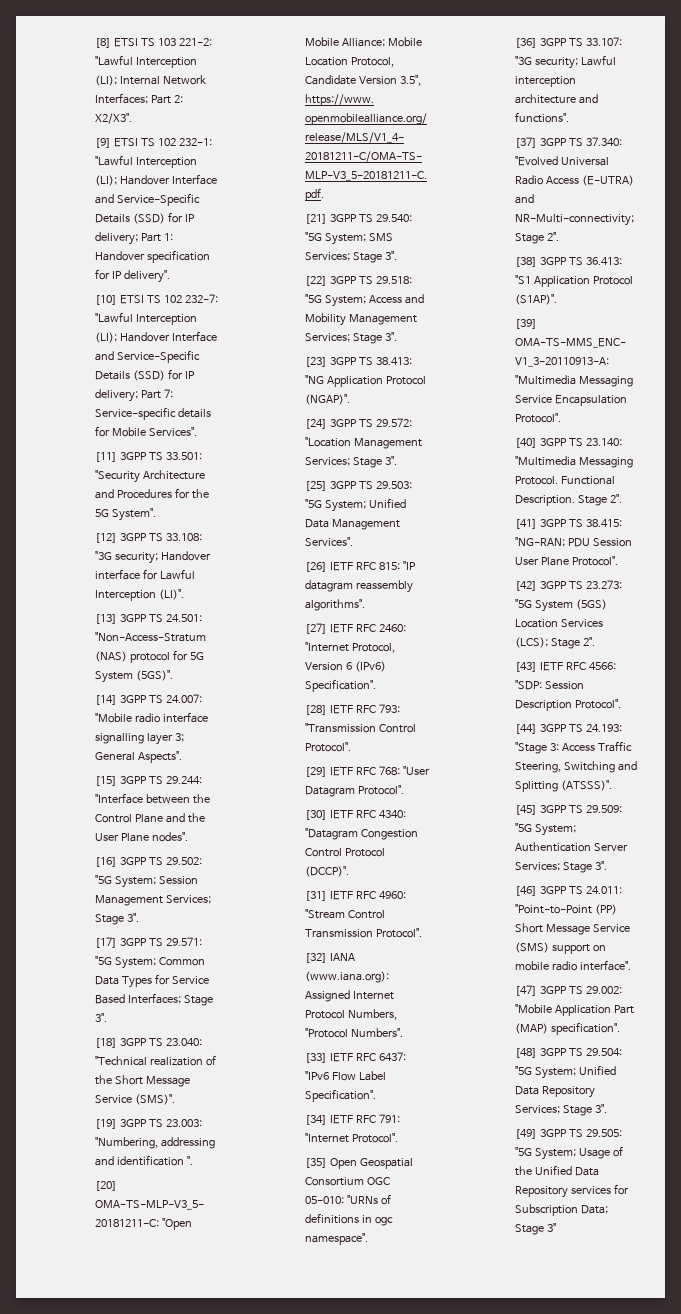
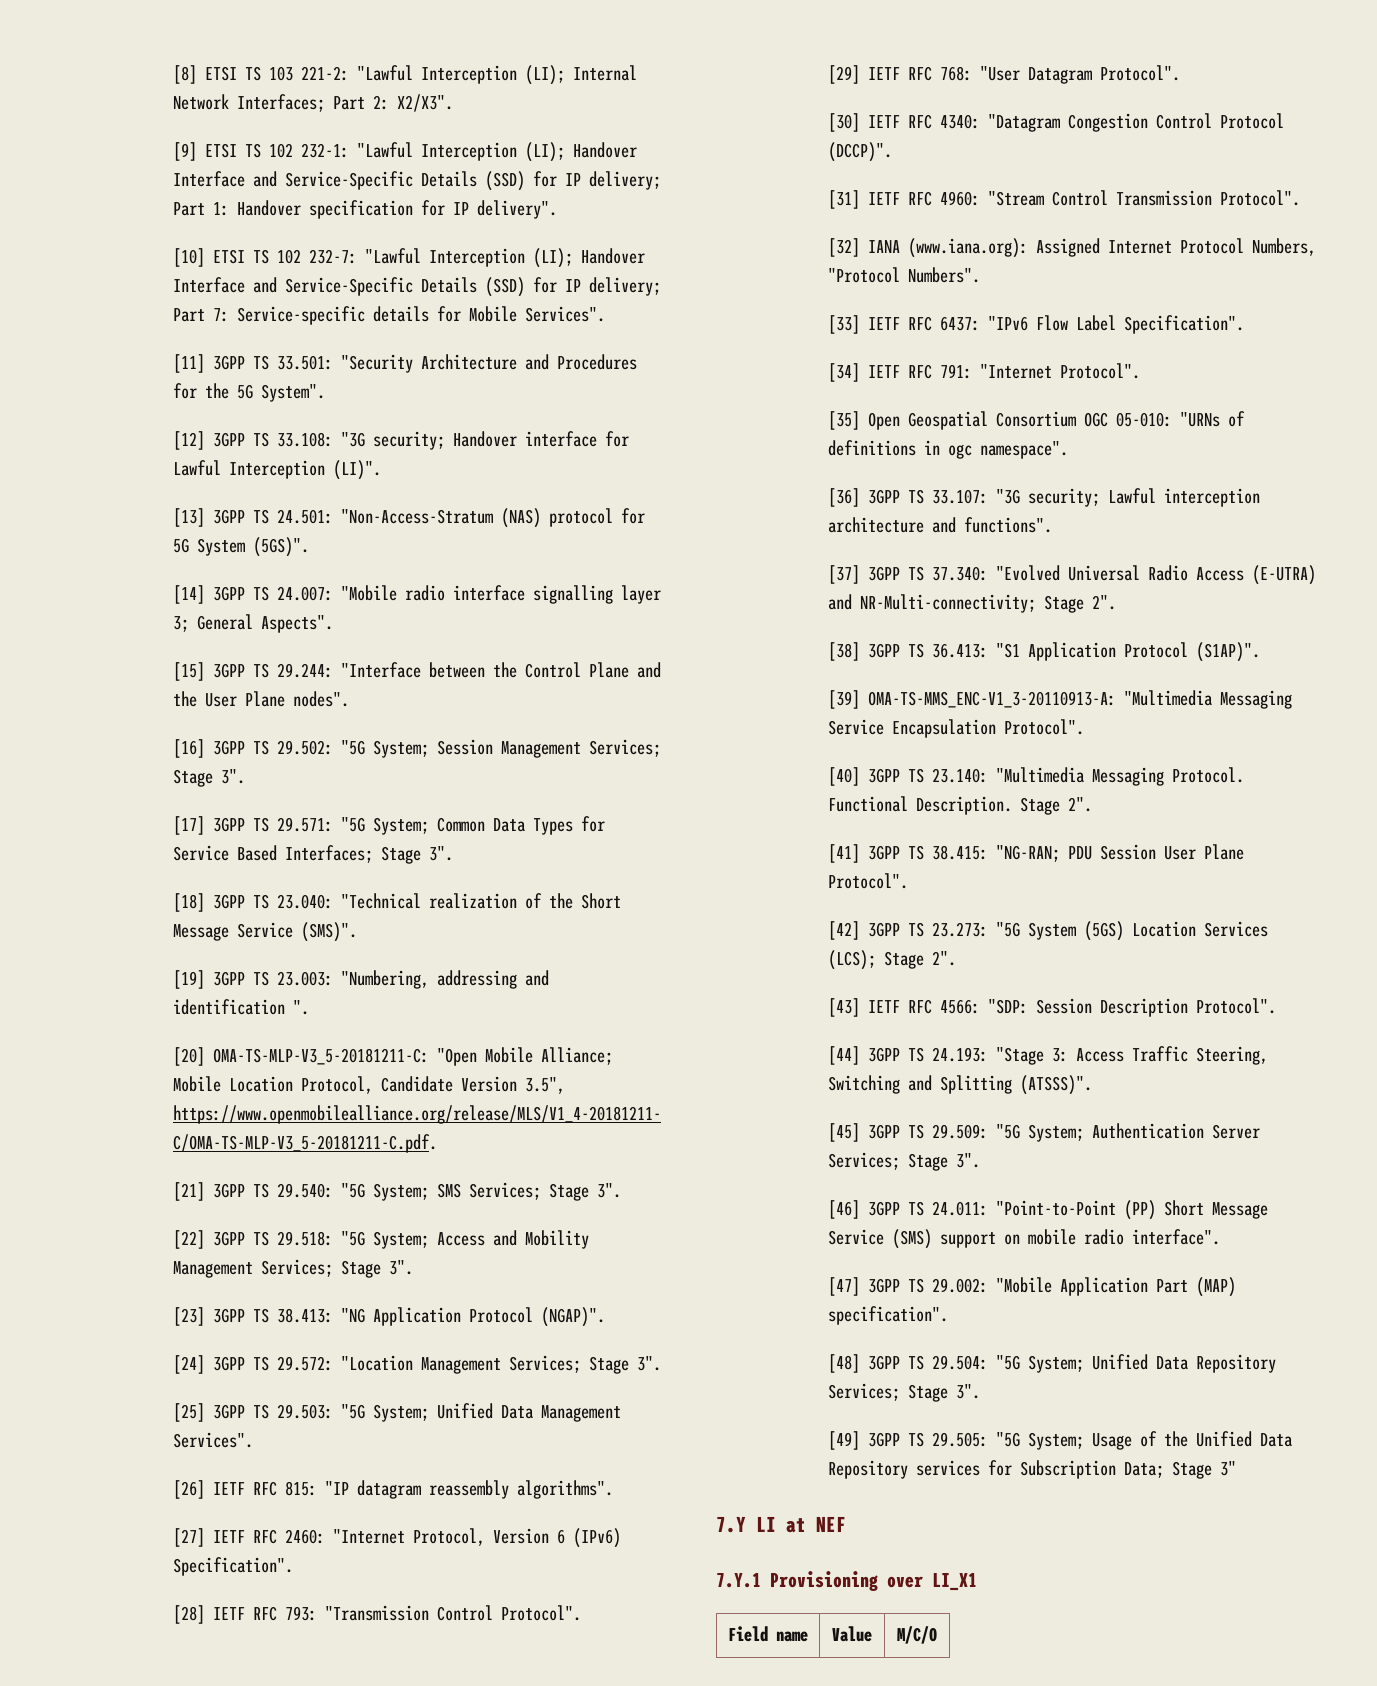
(557, 1227) none -> [716,1516,846,1533] [716,1571,977,1591] [728,1626,808,1642] [832,1626,872,1642] [897,1626,937,1644] // 7.Y LI at NEF // 7.Y.1 Provisioning over LI_X1 // Field name | Value | M/C/O

